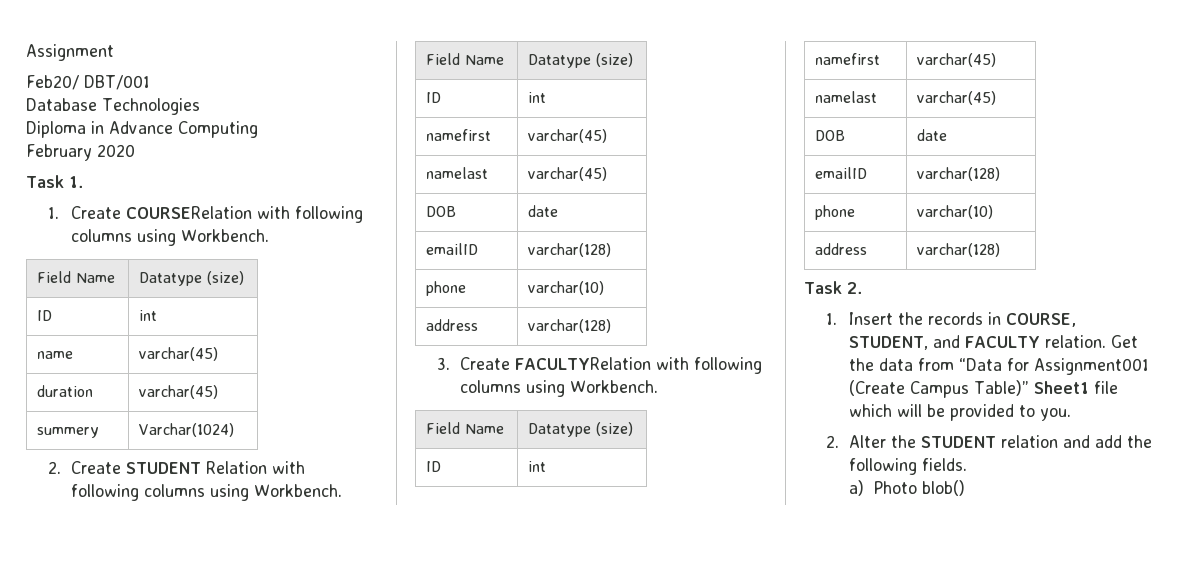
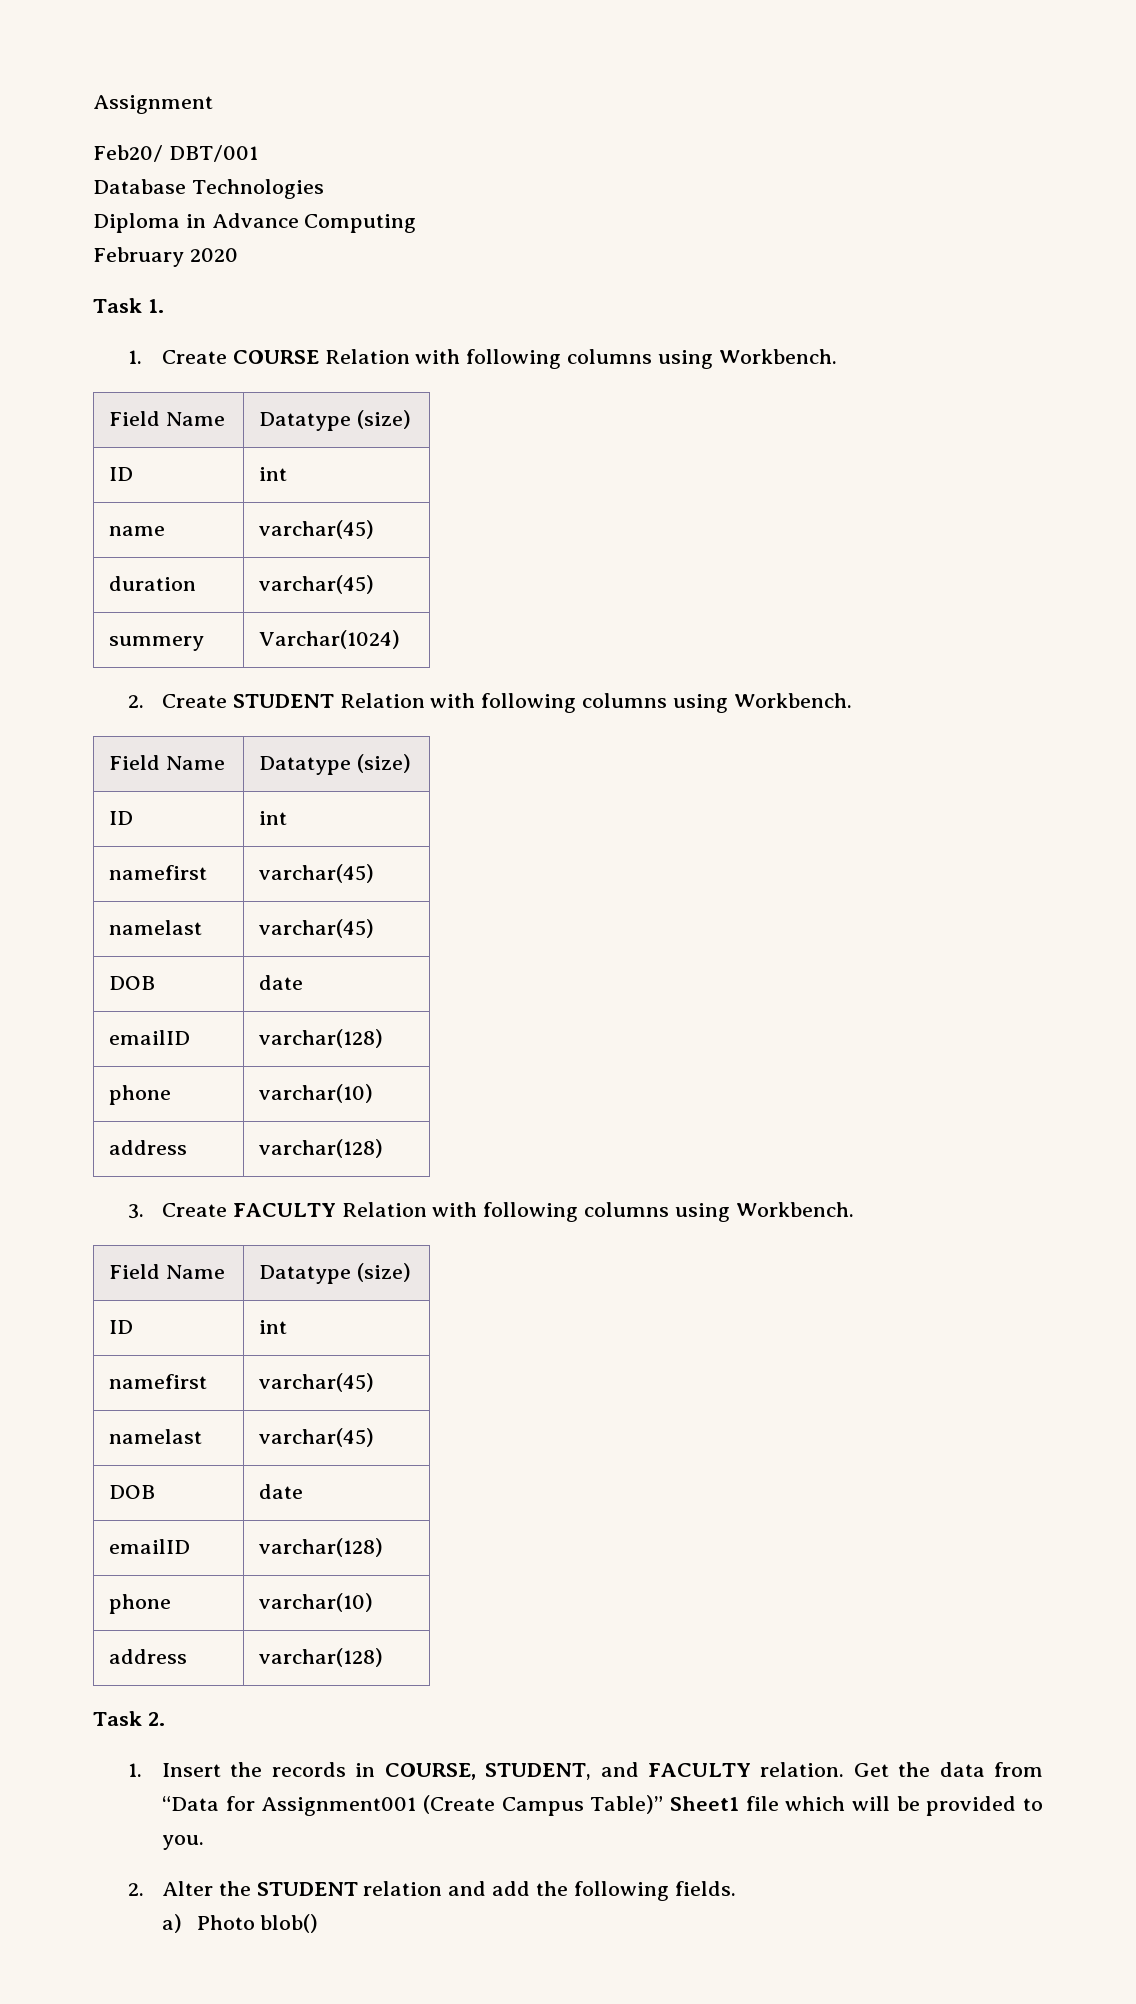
[125,206,252,219] COURSERelation -> [232,349,410,364] COURSE Relation
[514,357,651,370] FACULTYRelation -> [232,1202,427,1217] FACULTY Relation

